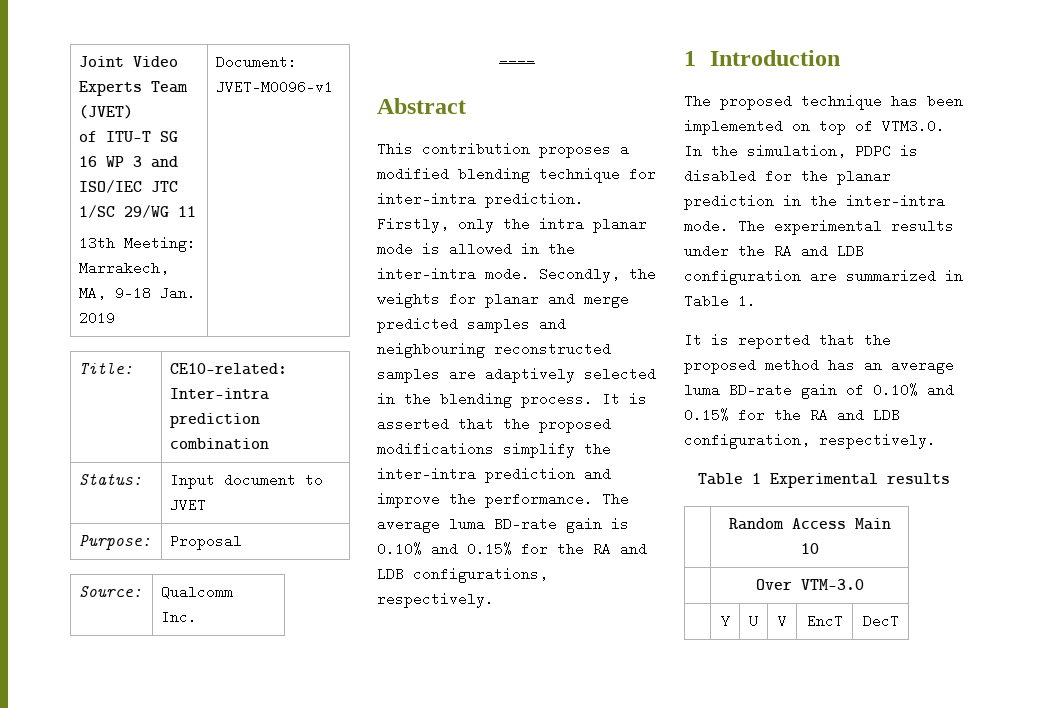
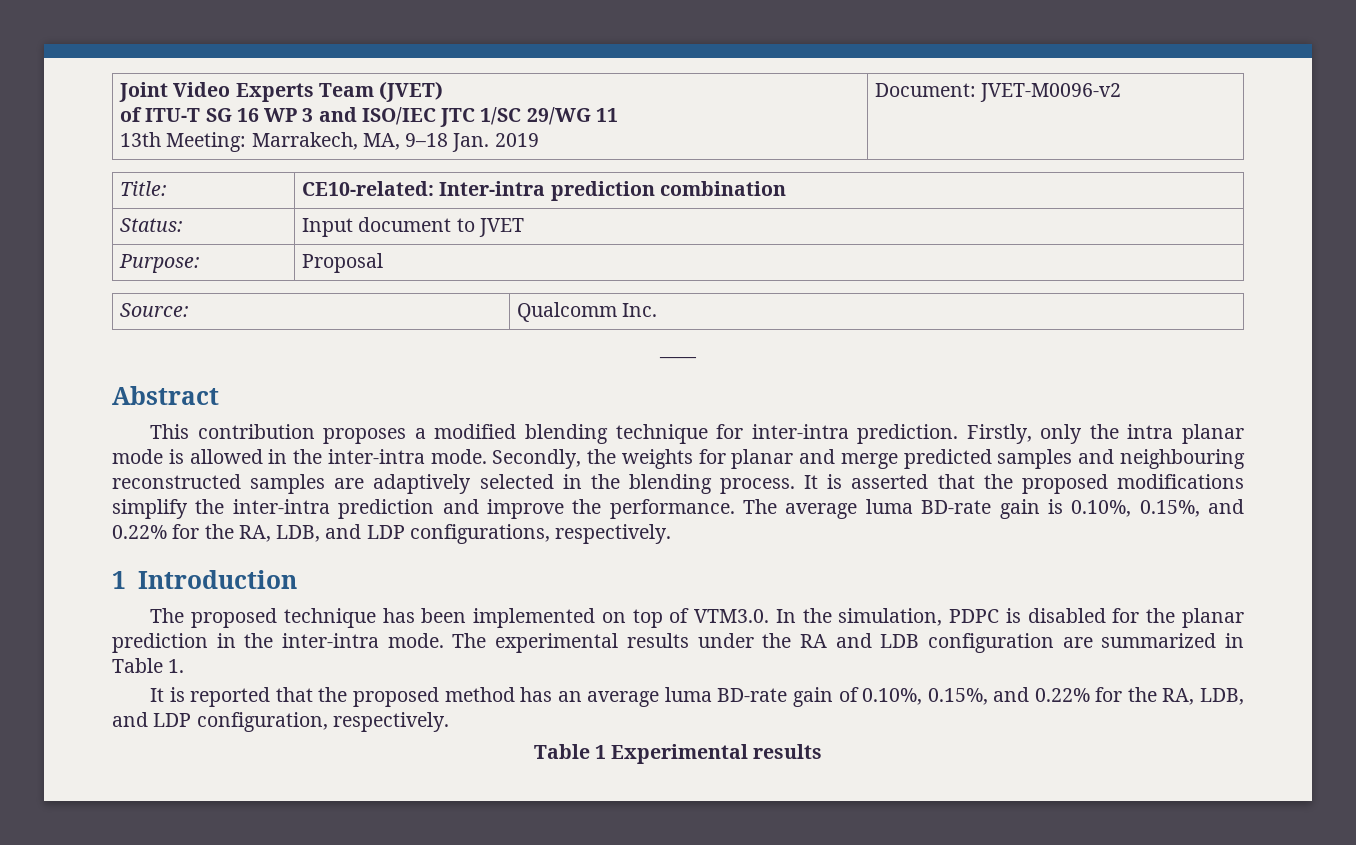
[216,80,334,94] JVET-M0096-v1 -> [980,83,1122,102] JVET-M0096-v2
[377,542,647,556] [377,567,404,581] 0.10% and 0.15% for the RA and LDB -> [1071,499,1244,517] [112,524,405,542] 0.10%, 0.15%, and 0.22% for the RA, LDB, and LDP
[873,383,954,397] [684,408,900,422] 0.10% and 0.15% for the RA and LDB -> [862,687,1245,705] [112,712,192,727] 0.10%, 0.15%, and 0.22% for the RA, LDB, and LDP
[728,518,891,530] [800,543,819,554] [755,579,864,590] [720,614,730,628] [749,614,758,628] [777,614,787,628] [806,614,843,628] [862,614,899,628] // | Random Access Main 10 // | Over VTM-3.0 // | Y | U | V | EncT | DecT -> (823, 751) none

